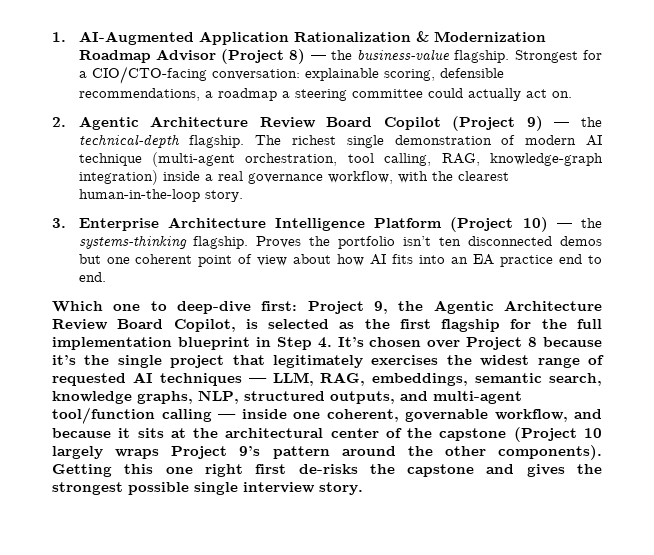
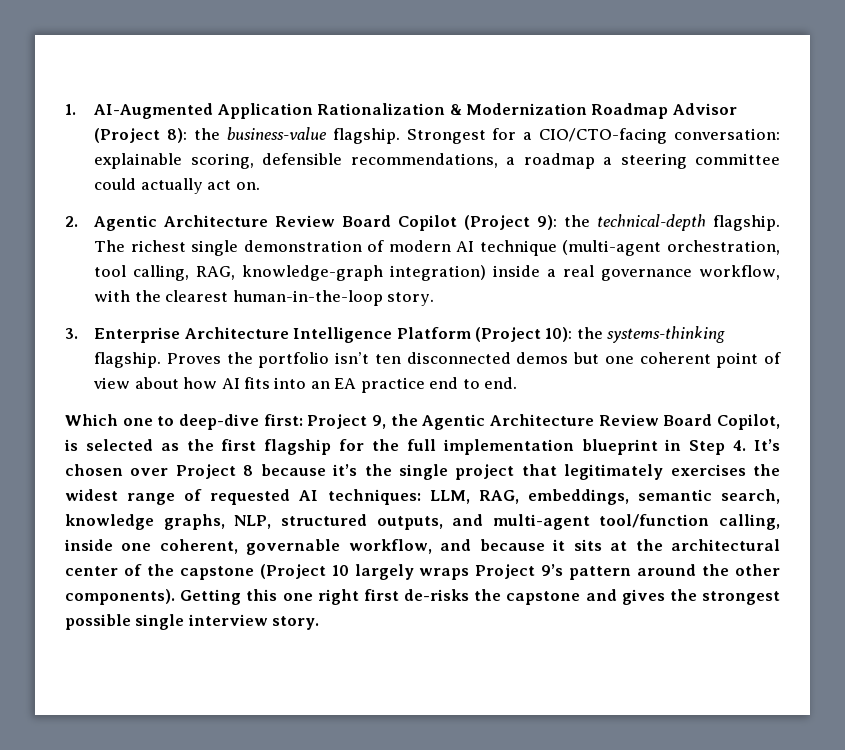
[289,49,326,64] 8) — -> [167,128,188,143] 8):
[526,116,570,131] 9) — -> [537,215,558,230] 9):
[522,217,572,232] 10) — -> [545,327,573,342] 10):
[159,373,267,386] techniques — -> [327,489,421,505] techniques:
[161,409,236,422] calling — -> [719,514,780,530] calling,

